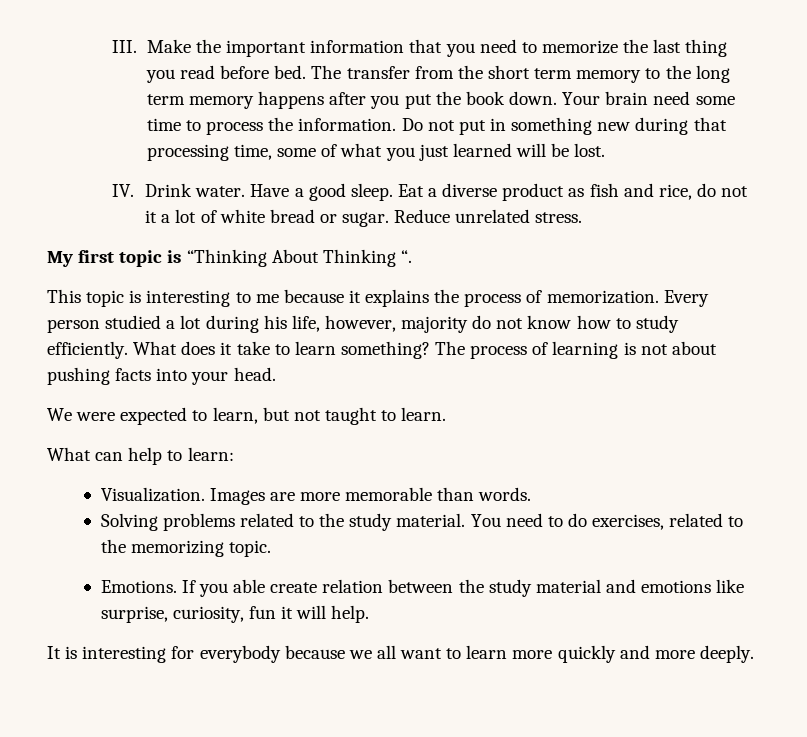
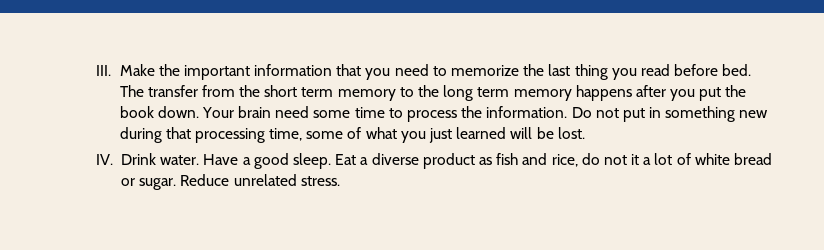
[47,249,412,267] [47,289,709,307] [47,315,679,333] [47,341,717,359] [47,367,276,385] [47,407,447,425] [47,447,234,465] [100,487,532,505] [100,513,744,531] [100,539,271,557] [100,579,745,597] [100,605,370,623] [47,645,754,663] // My first topic is “Thinking About Thinking “. // This topic is interesting to me because it explains the process of memorization. Every person studied a lot during his life, however, majority do not know how to study efficiently. What does it take to learn something? The process of learning is not about pushing facts into your head. // We were expected to learn, but not taught to learn. // What can help to learn: // Visualization. Images are more memorable than words. // Solving problems related to the study material. You need to do exercises, related to the memorizing topic. // Emotions. If you able create relation between the study material and emotions like surprise, curiosity, fun it will help. // It is interesting for everybody because we all want to learn more quickly and more deeply. -> (340, 181) none

